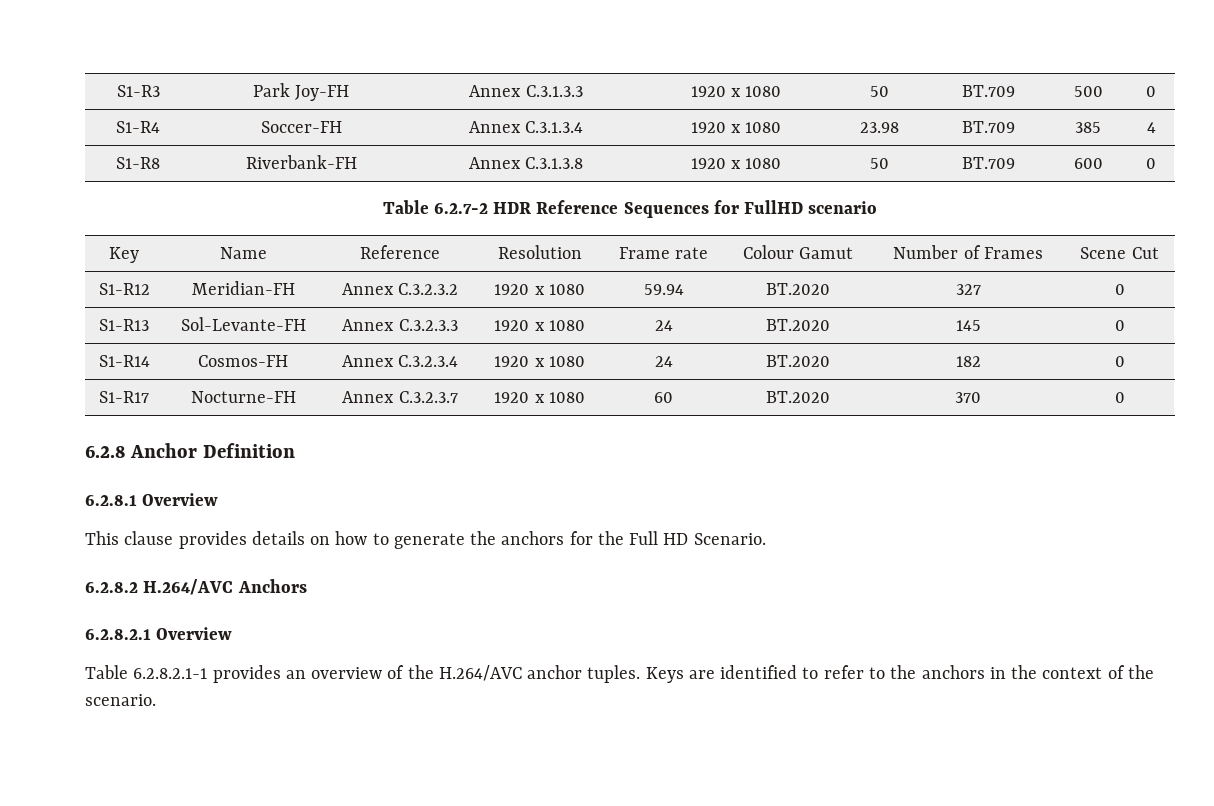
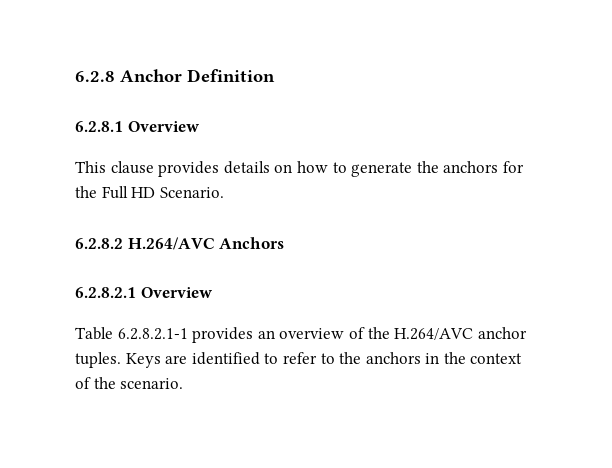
[116,85,160,97] [252,83,350,101] [469,85,583,97] [690,86,782,97] [870,86,889,97] [961,85,1015,97] [1073,86,1103,97] [1146,86,1156,97] [116,121,160,133] [260,121,342,133] [468,121,584,133] [690,122,782,133] [860,122,899,133] [961,121,1015,133] [1075,122,1101,133] [1146,122,1156,133] [116,157,160,169] [245,155,357,169] [468,157,584,169] [690,158,782,169] [870,158,889,169] [961,157,1015,169] [1073,158,1103,169] [1146,158,1156,169] [382,200,878,218] [109,247,139,263] [219,247,267,259] [360,245,440,259] [497,245,582,259] [618,247,709,259] [742,245,854,259] [893,245,1043,259] [1080,247,1159,259] [98,283,150,295] [191,281,295,295] [341,283,459,295] [494,284,585,295] [643,284,684,295] [766,283,830,295] [955,284,981,295] [1114,284,1125,295] [99,319,149,331] [180,317,306,331] [342,319,458,331] [494,320,585,331] [654,320,673,331] [766,319,830,331] [955,320,981,331] [1114,320,1125,331] [98,355,150,367] [198,355,288,367] [341,355,459,367] [494,356,585,367] [654,356,673,367] [766,355,830,367] [955,356,981,367] [1114,356,1125,367] [99,391,149,403] [190,391,296,403] [342,391,458,403] [494,392,585,403] [654,392,673,403] [766,391,830,403] [955,392,981,403] [1114,392,1125,403] S1-R3 | Park Joy-FH | Annex C.3.1.3.3 | 1920 x 1080 | 50 | BT.709 | 500 | 0 // S1-R4 | Soccer-FH | Annex C.3.1.3.4 | 1920 x 1080 | 23.98 | BT.709 | 385 | 4 // S1-R8 | Riverbank-FH | Annex C.3.1.3.8 | 1920 x 1080 | 50 | BT.709 | 600 | 0 // Table 6.2.7-2 HDR Reference Sequences for FullHD scenario // Key | Name | Reference | Resolution | Frame rate | Colour Gamut | Number of Frames | Scene Cut // S1-R12 | Meridian-FH | Annex C.3.2.3.2 | 1920 x 1080 | 59.94 | BT.2020 | 327 | 0 // S1-R13 | Sol-Levante-FH | Annex C.3.2.3.3 | 1920 x 1080 | 24 | BT.2020 | 145 | 0 // S1-R14 | Cosmos-FH | Annex C.3.2.3.4 | 1920 x 1080 | 24 | BT.2020 | 182 | 0 // S1-R17 | Nocturne-FH | Annex C.3.2.3.7 | 1920 x 1080 | 60 | BT.2020 | 370 | 0 // -> (75, 76) none

